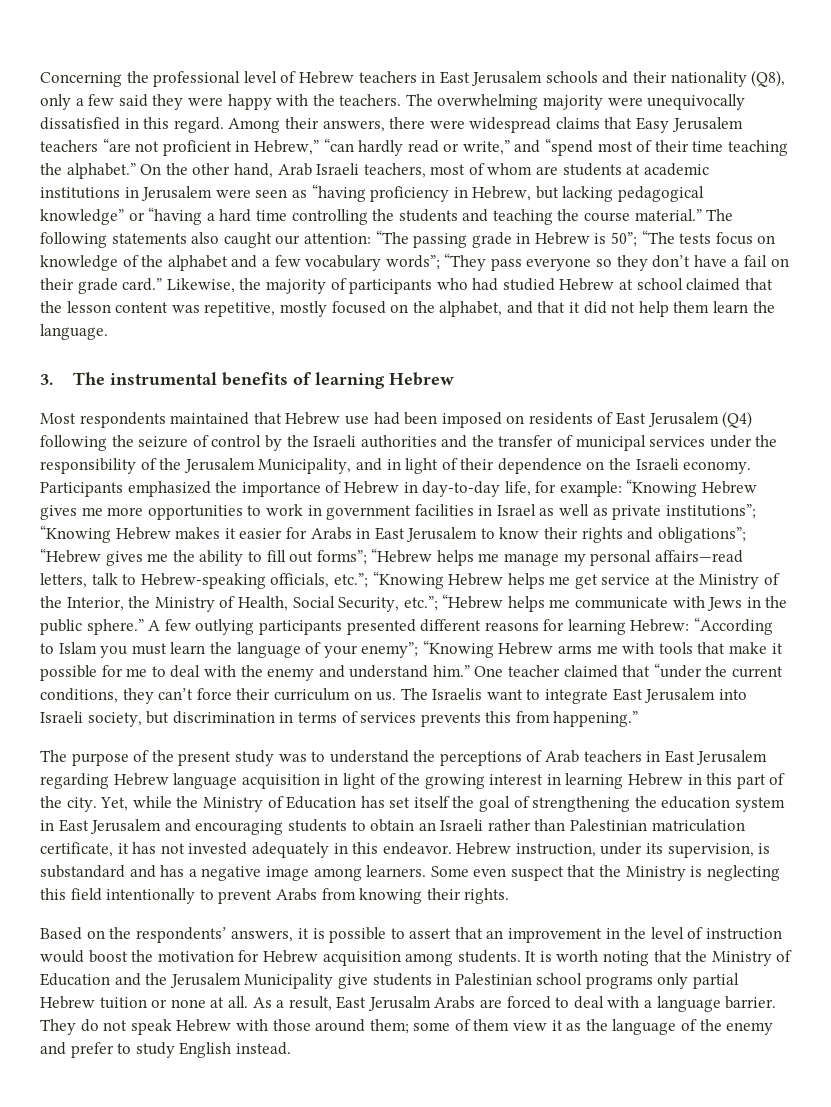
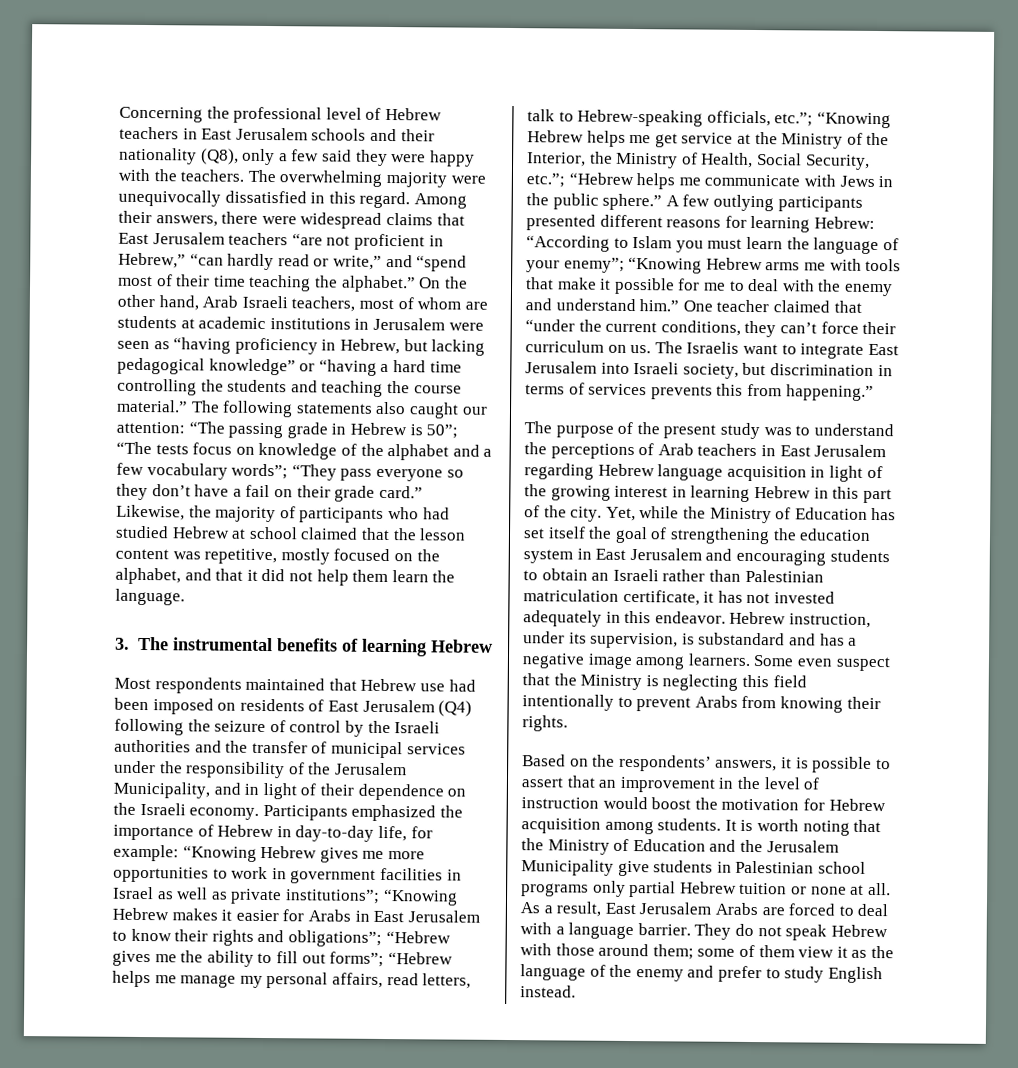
[636,117,670,133] Easy -> [118,232,149,245] East
[654,550,743,563] affairs—read -> [331,972,419,988] affairs, read
[367,996,431,1011] Jerusalm -> [639,902,712,915] Jerusalem

